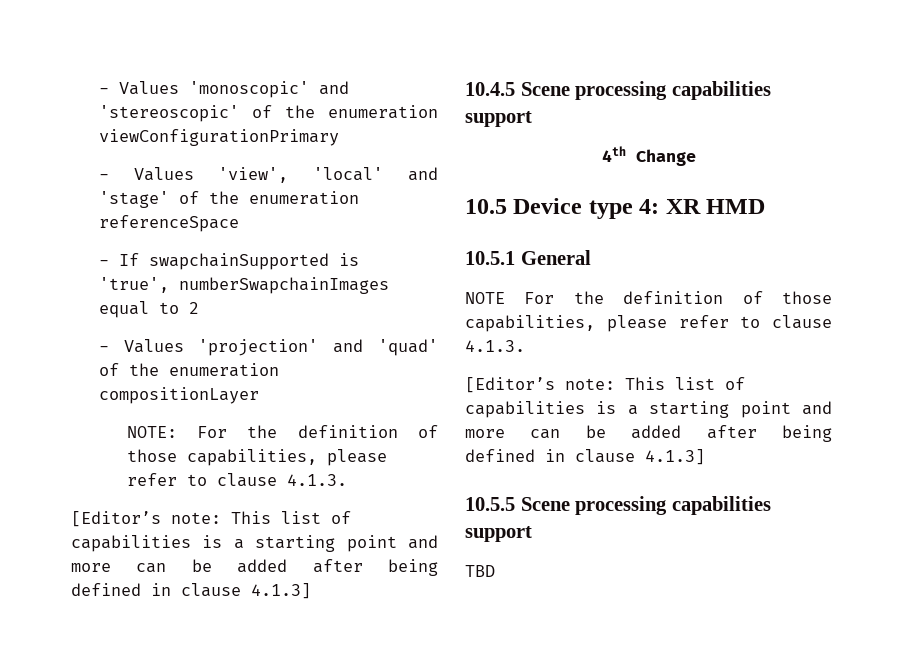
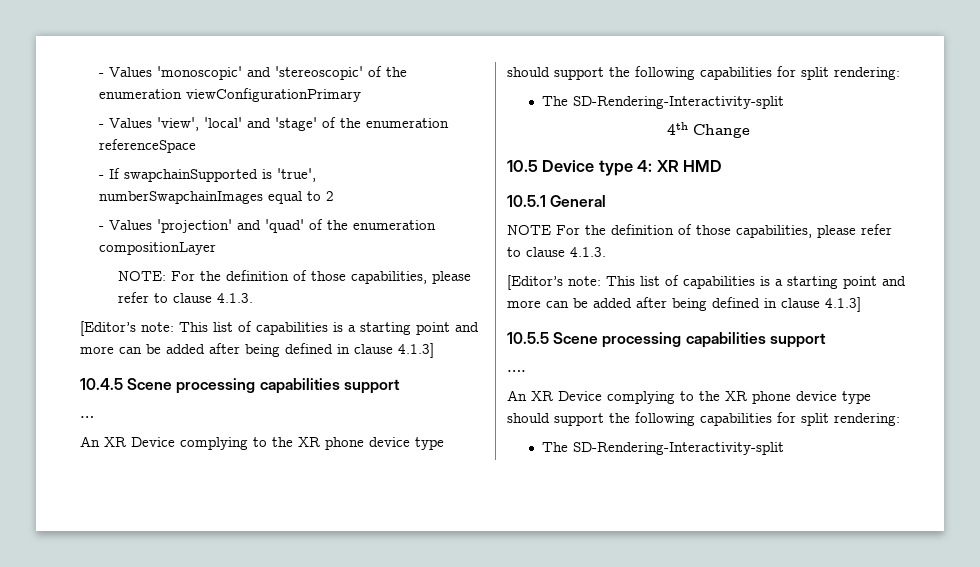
(532, 119) none -> [80,416,94,418] [80,436,444,450] [507,66,900,80] [542,96,785,109] // … // An XR Device complying to the XR phone device type should support the following capabilities for split rendering: // The SD-Rendering-Interactivity-split
[465,565,495,577] TBD -> [507,370,526,372] [507,390,871,404] [507,412,900,426] [542,442,785,455] …. // An XR Device complying to the XR phone device type should support the following capabilities for split rendering: // The SD-Rendering-Interactivity-split

